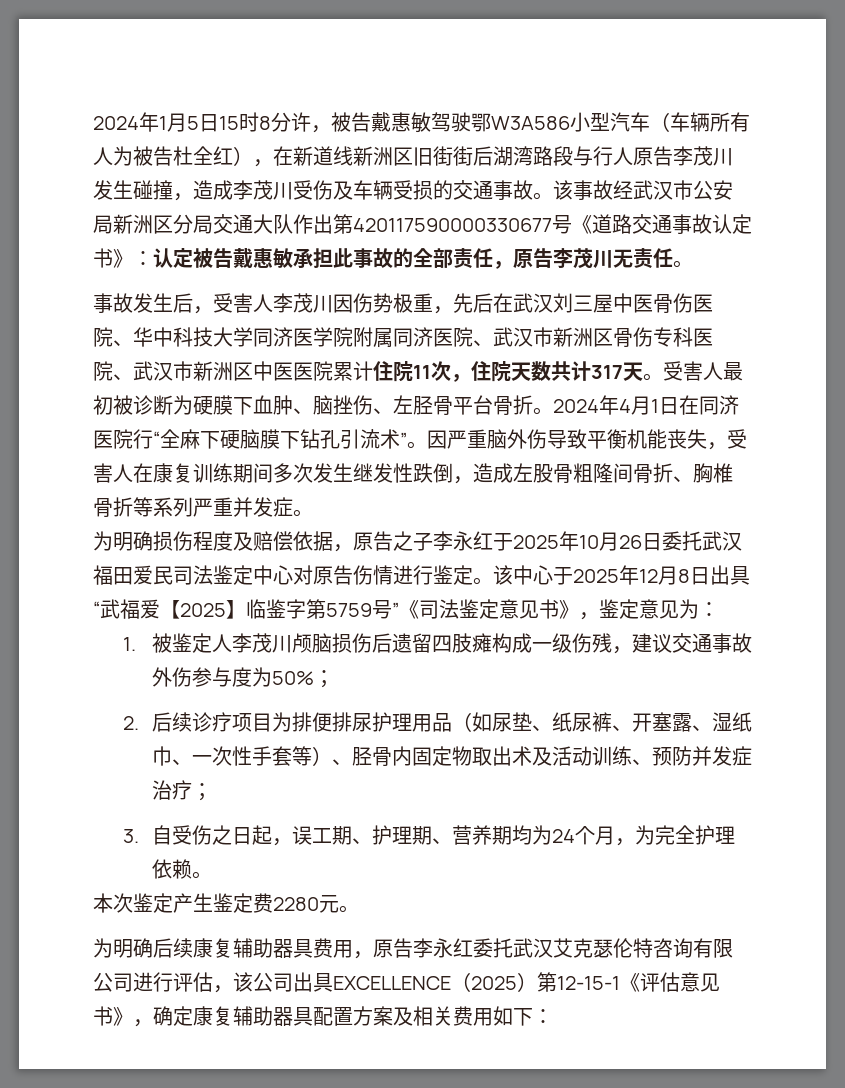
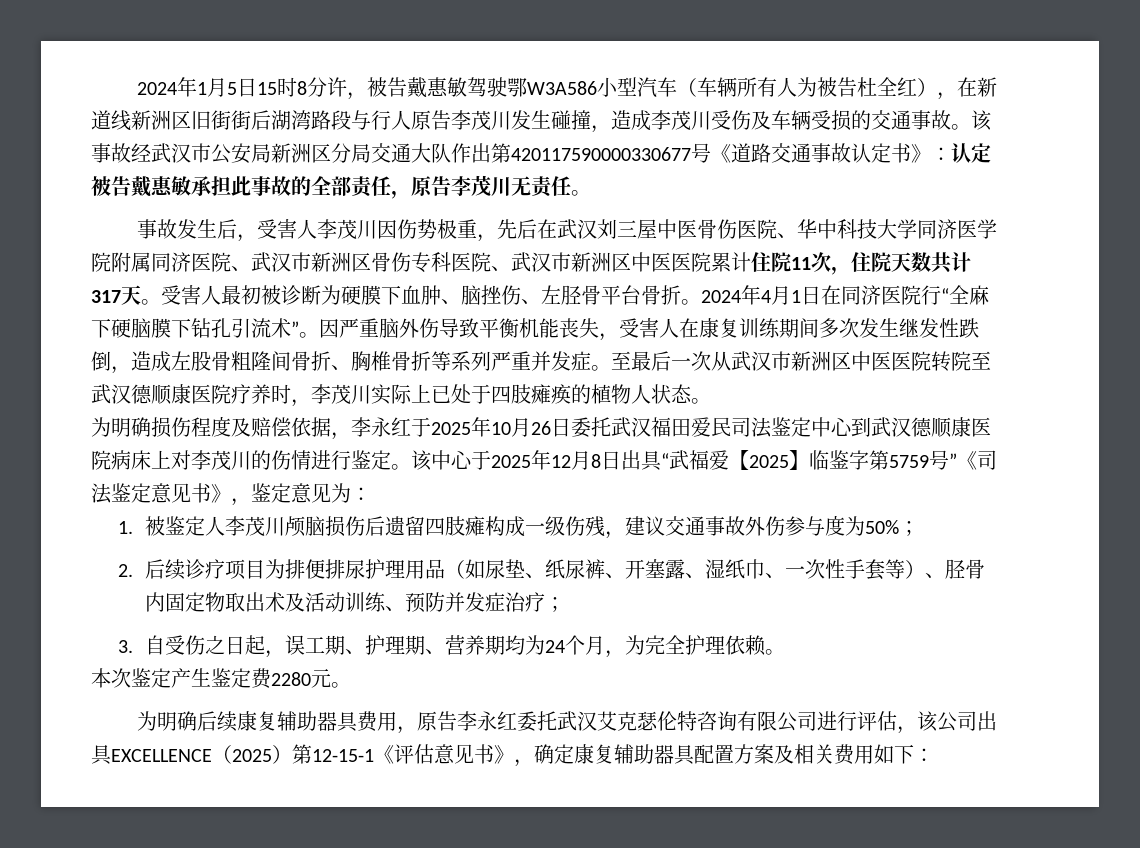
(313, 513) none -> [611,351,991,372] [91,384,711,407] 至最后一次从武汉市新洲区中医医院转院至武汉德顺康医院疗养时，李茂川实际上已处于四肢瘫痪的植物人状态。
[353,531,433,551] 原告之子 -> (351, 436) none
[293,565,353,585] 对原告 -> [851,417,991,438] [91,450,271,471] 到武汉德顺康医院病床上对李茂川的

